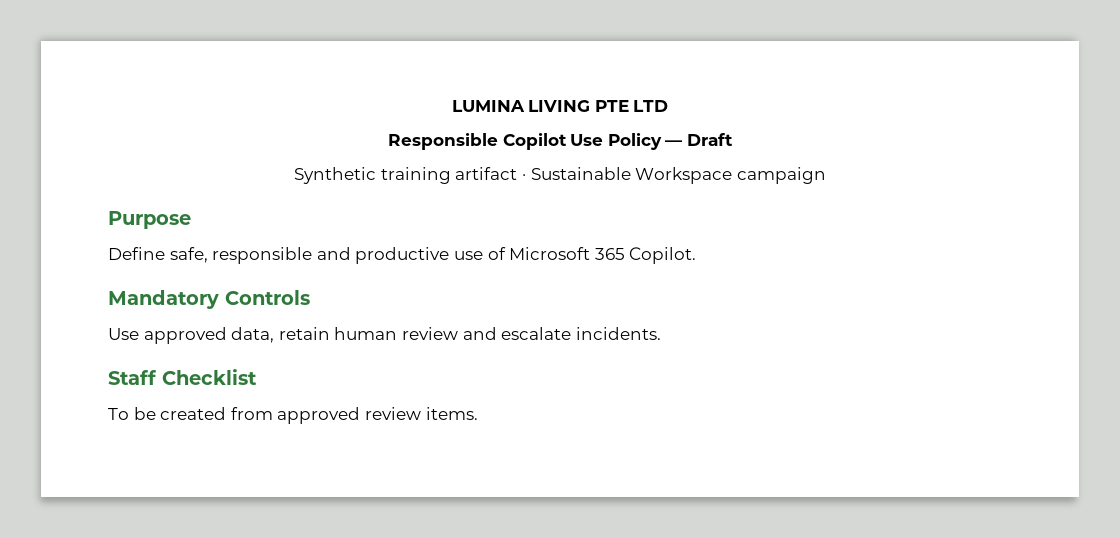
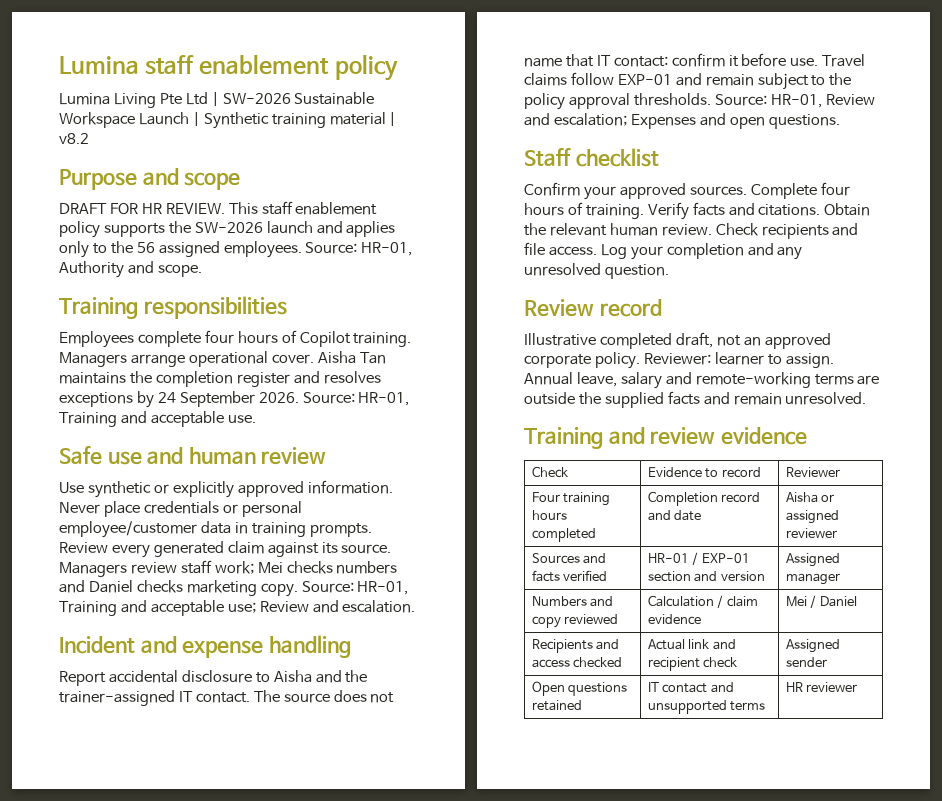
[451,100,669,112] [388,133,733,150] [294,167,826,184] [108,211,191,229] [108,247,697,264] [108,290,310,309] [108,327,661,344] [108,369,257,385] [108,407,478,424] LUMINA LIVING PTE LTD // Responsible Copilot Use Policy — Draft // Synthetic training artifact · Sustainable Workspace campaign // Purpose // Define safe, responsible and productive use of Microsoft 365 Copilot. // Mandatory Controls // Use approved data, retain human review and escalate incidents. // Staff Checklist // To be created from approved review items. -> [59,54,398,81] [59,92,375,108] [59,112,397,129] [59,133,89,144] [59,168,241,190] [59,201,378,215] [59,221,396,238] [59,241,413,258] [59,261,202,278] [59,296,287,319] [59,330,412,348] [59,351,386,367] [59,371,381,387] [59,391,410,408] [59,411,256,427] [59,446,327,465] [59,480,393,498] [59,501,302,517] [59,521,372,538] [59,541,392,558] [59,560,398,577] [59,580,409,597] [59,600,416,616] [59,635,351,658] [59,670,368,686] [59,690,395,706] [524,53,866,67] [524,72,852,90] [524,93,875,110] [524,113,840,129] [524,148,659,167] [524,182,850,200] [524,202,871,220] [524,223,859,239] [524,242,803,260] [524,263,669,279] [524,299,662,317] [524,332,831,349] [524,352,834,369] [524,372,880,389] [524,391,867,408] [524,427,807,449] [531,466,568,478] [647,467,761,478] [785,467,840,477] [531,492,611,506] [531,510,567,520] [531,528,596,542] [647,491,761,506] [647,510,702,521] [785,492,835,503] [785,510,839,524] [785,528,837,538] [531,553,607,564] [531,570,608,582] [647,552,750,565] [647,571,765,582] [785,553,840,567] [785,573,840,585] [531,596,614,607] [531,614,619,628] [647,595,758,608] [647,614,701,625] [785,595,857,608] [531,639,620,653] [531,657,623,668] [647,639,736,650] [647,657,738,671] [785,639,840,653] [785,657,827,667] [531,681,628,696] [531,700,582,711] [647,682,734,693] [647,700,766,714] [785,682,858,692] Lumina staff enablement policy // Lumina Living Pte Ltd | SW-2026 Sustainable Workspace Launch | Synthetic training material | v8.2 // Purpose and scope // DRAFT FOR HR REVIEW. This staff enablement policy supports the SW-2026 launch and applies only to the 56 assigned employees. Source: HR-01, Authority and scope. // Training responsibilities // Employees complete four hours of Copilot training. Managers arrange operational cover. Aisha Tan maintains the completion register and resolves exceptions by 24 September 2026. Source: HR-01, Training and acceptable use. // Safe use and human review // Use synthetic or explicitly approved information. Never place credentials or personal employee/customer data in training prompts. Review every generated claim against its source. Managers review staff work; Mei checks numbers and Daniel checks marketing copy. Source: HR-01, Training and acceptable use; Review and escalation. // Incident and expense handling // Report accidental disclosure to Aisha and the trainer-assigned IT contact. The source does not name that IT contact: confirm it before use. Travel claims follow EXP-01 and remain subject to the policy approval thresholds. Source: HR-01, Review and escalation; Expenses and open questions. // Staff checklist // Confirm your approved sources. Complete four hours of training. Verify facts and citations. Obtain the relevant human review. Check recipients and file access. Log your completion and any unresolved question. // Review record // Illustrative completed draft, not an approved corporate policy. Reviewer: learner to assign. Annual leave, salary and remote-working terms are outside the supplied facts and remain unresolved. // Training and review evidence // Check | Evidence to record | Reviewer // Four training hours completed | Completion record and date | Aisha or assigned reviewer // Sources and facts verified | HR-01 / EXP-01 section and version | Assigned manager // Numbers and copy reviewed | Calculation / claim evidence | Mei / Daniel // Recipients and access checked | Actual link and recipient check | Assigned sender // Open questions retained | IT contact and unsupported terms | HR reviewer

